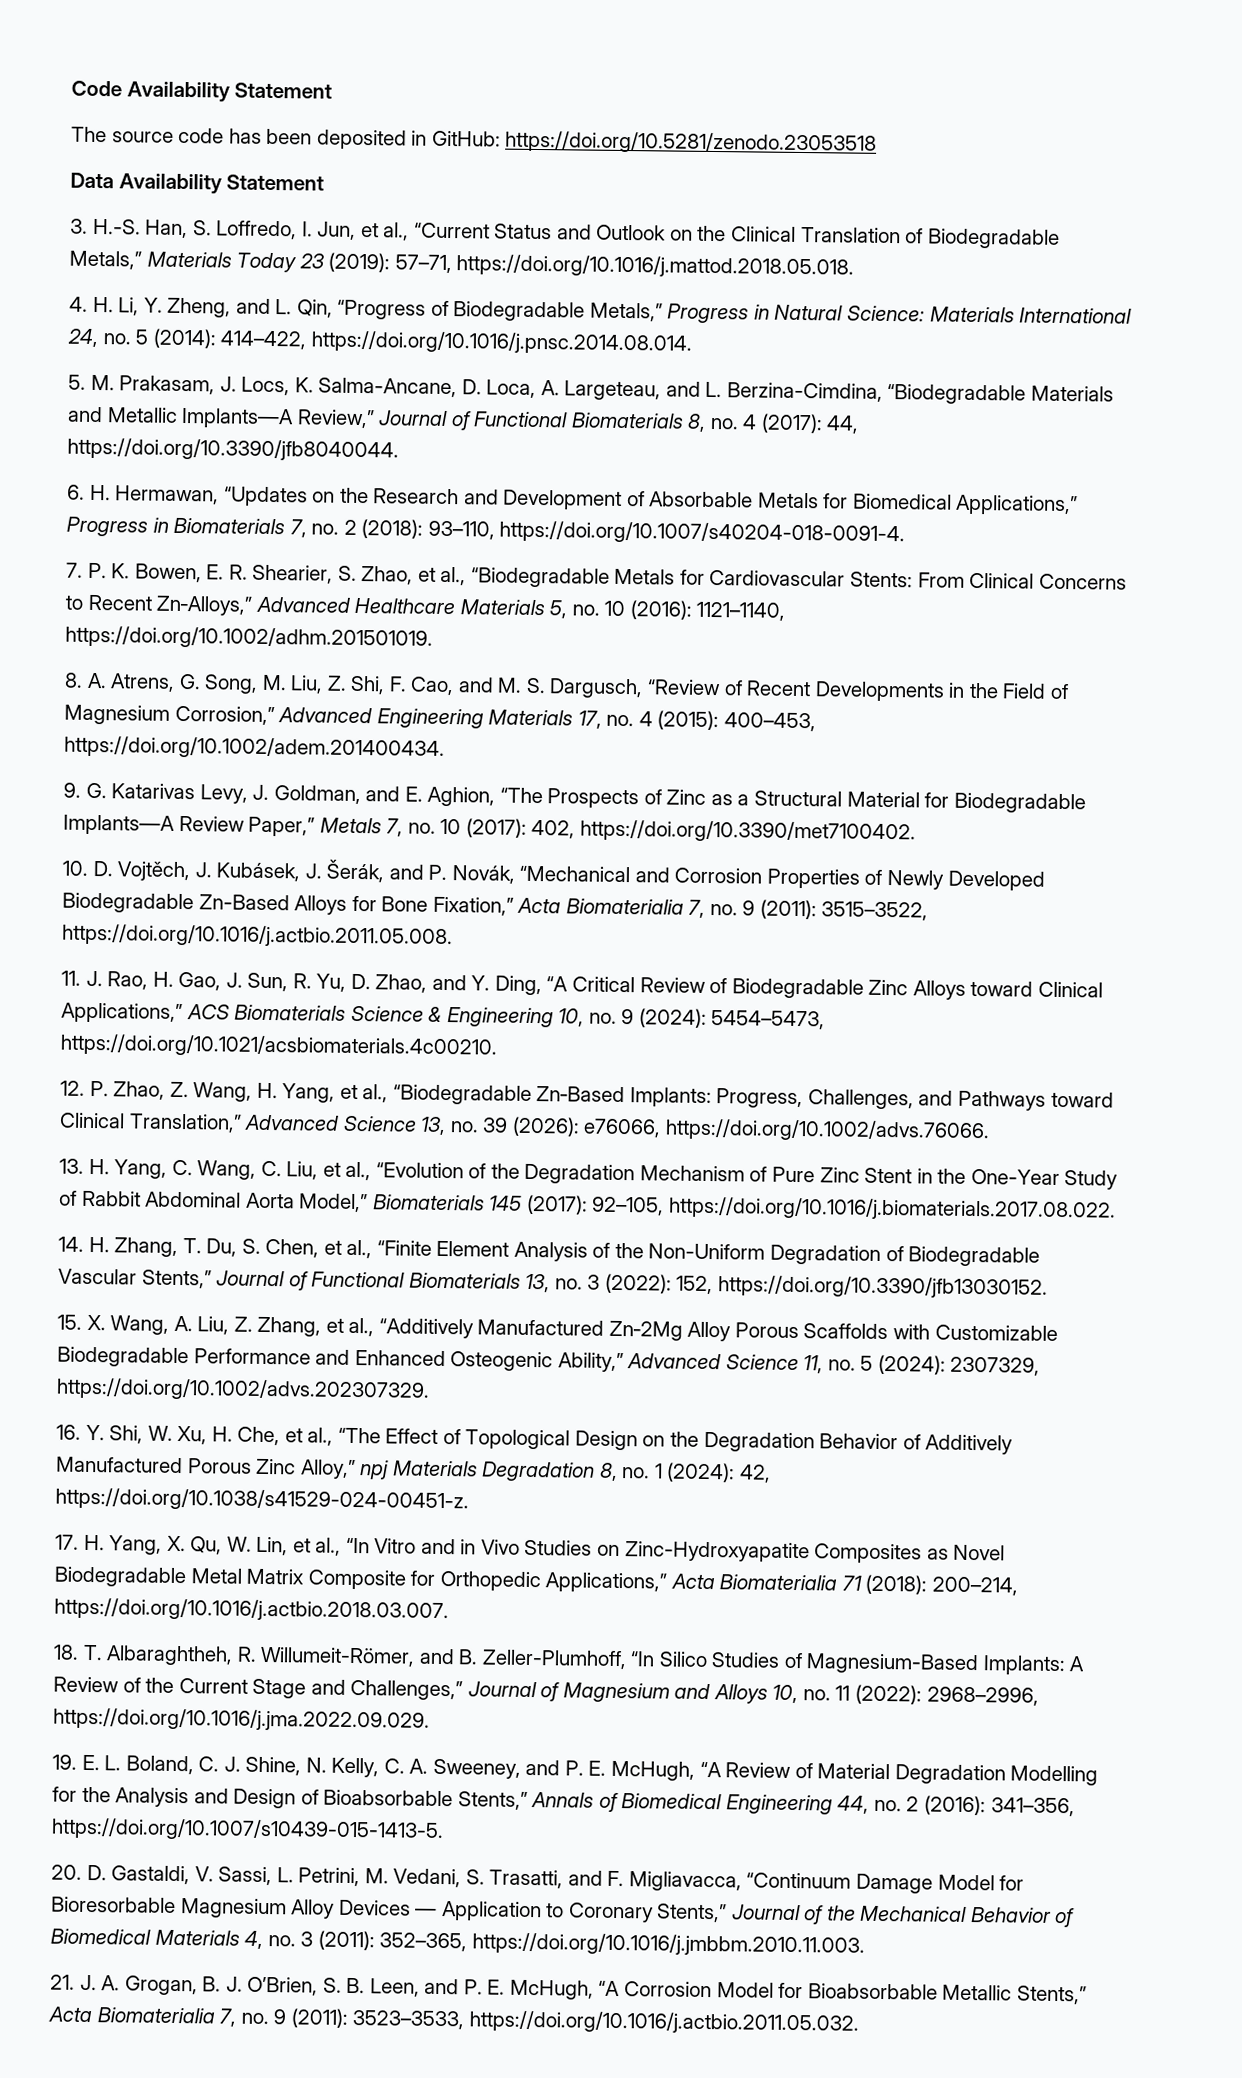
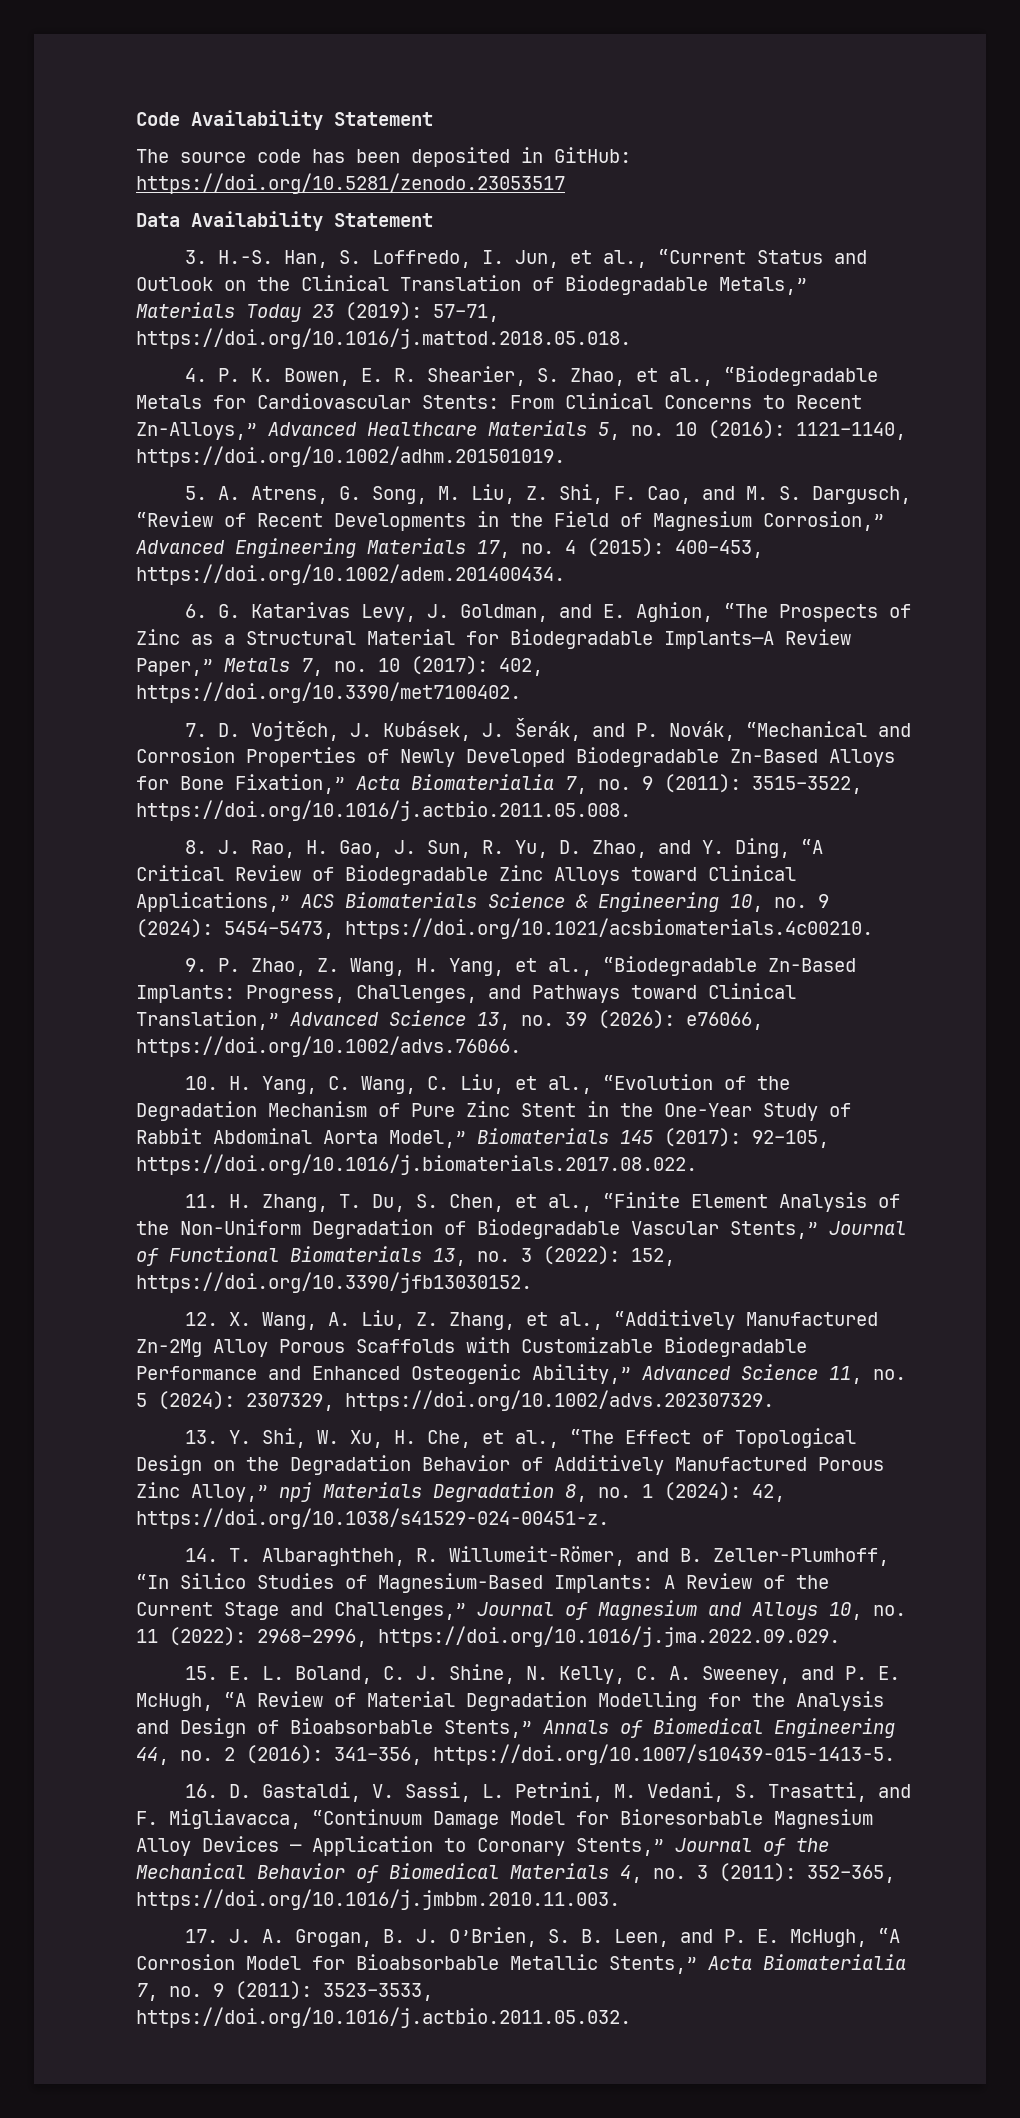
[505,130,878,155] https://doi.org/10.5281/zenodo.23053518 -> [136,173,565,194] https://doi.org/10.5281/zenodo.23053517
[92,296,1133,324] [67,328,692,355] [68,374,1115,405] [67,406,860,434] [67,437,399,462] [67,484,1079,516] [66,516,906,546] [66,562,83,578] H. Li, Y. Zheng, and L. Qin, “Progress of Biodegradable Metals,” Progress in Natural Science: Materials International 24, no. 5 (2014): 414–422, https://doi.org/10.1016/j.pnsc.2014.08.014. // 5. M. Prakasam, J. Locs, K. Salma-Ancane, D. Loca, A. Largeteau, and L. Berzina-Cimdina, “Biodegradable Materials and Metallic Implants—A Review,” Journal of Functional Biomaterials 8, no. 4 (2017): 44, https://doi.org/10.3390/jfb8040044. // 6. H. Hermawan, “Updates on the Research and Development of Absorbable Metals for Biomedical Applications,” Progress in Biomaterials 7, no. 2 (2018): 93–110, https://doi.org/10.1007/s40204-018-0091-4. // 7. -> (207, 375) none
[64,672,83,688] 8. -> [184,486,207,500] 5.
[63,782,81,798] 9. -> [184,604,207,618] 6.
[62,860,88,876] 10. -> [184,723,207,737] 7.
[61,970,81,986] 11. -> [184,840,207,854] 8.
[60,1080,85,1096] 12. -> [184,958,207,972] 9.
[59,1158,84,1174] 13. -> [184,1076,218,1090] 10.
[58,1236,84,1252] 14. -> [184,1194,218,1208] 11.
[57,1314,82,1330] 15. -> [184,1312,218,1326] 12.
[56,1424,81,1440] 16. -> [184,1430,218,1444] 13.
[55,1534,1006,1564] [54,1566,1018,1596] [54,1597,449,1623] [53,1644,79,1660] 17. H. Yang, X. Qu, W. Lin, et al., “In Vitro and in Vivo Studies on Zinc-Hydroxyapatite Composites as Novel Biodegradable Metal Matrix Composite for Orthopedic Applications,” Acta Biomaterialia 71 (2018): 200–214, https://doi.org/10.1016/j.actbio.2018.03.007. // 18. -> [184,1548,218,1562] 14.
[52,1754,77,1770] 19. -> [184,1666,218,1680] 15.
[51,1864,82,1880] 20. -> [184,1784,218,1798] 16.
[50,1974,75,1990] 21. -> [184,1929,218,1943] 17.

